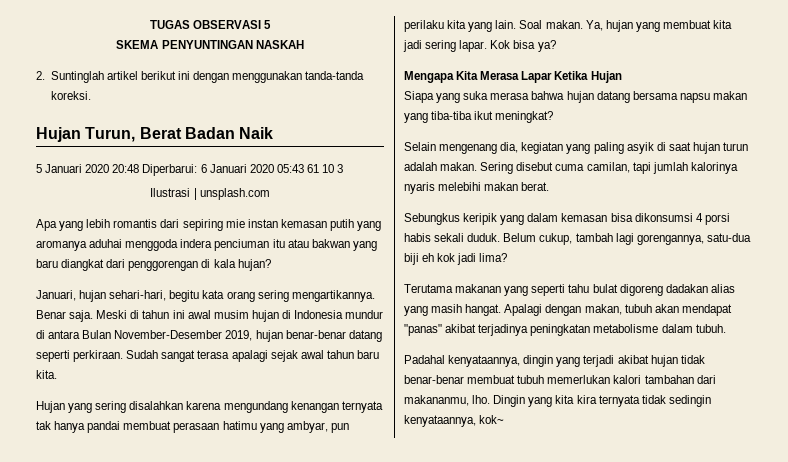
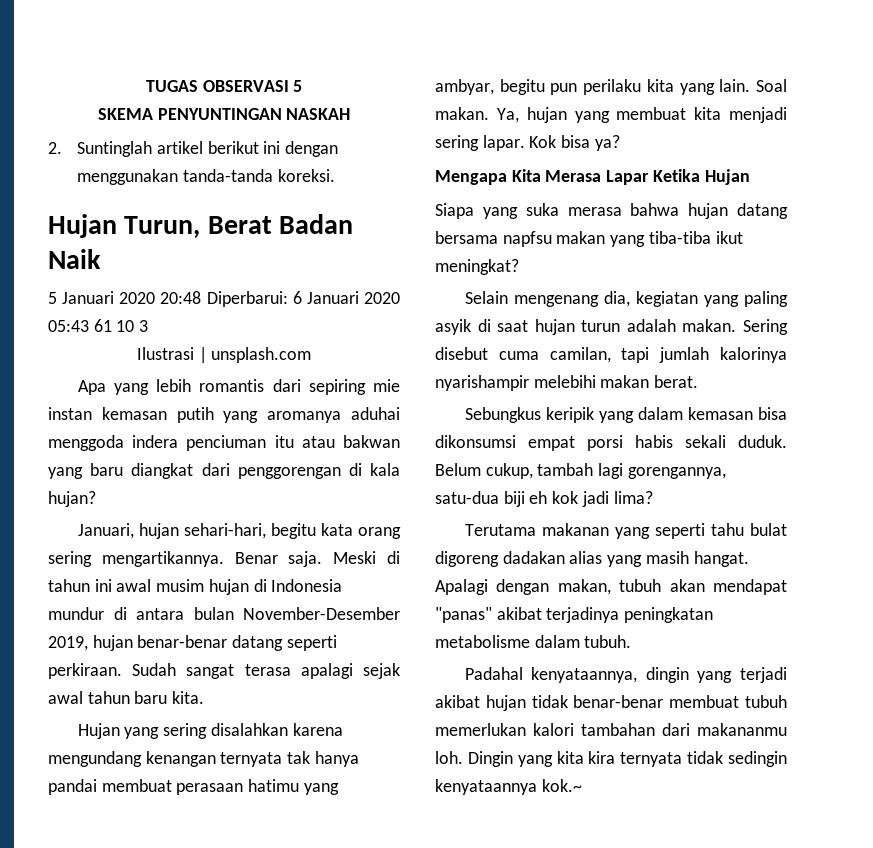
[82,330,112,339] Bulan -> [193,607,234,620] bulan
(328, 427) none -> [499,79,545,95] begitu
[403,40,422,52] jadi -> [729,107,787,123] menjadi
[679,93,710,103] napsu -> [502,231,552,247] napfsu
[404,182,435,194] nyaris -> [435,375,529,391] nyarishampir
[695,213,703,222] 4 -> [528,436,575,451] empat
[404,395,491,406] makananmu, lho. -> [697,723,787,736] [435,751,463,764] makananmu loh.
[404,415,505,427] kenyataannya, kok~ -> [435,779,582,795] kenyataannya kok.~

